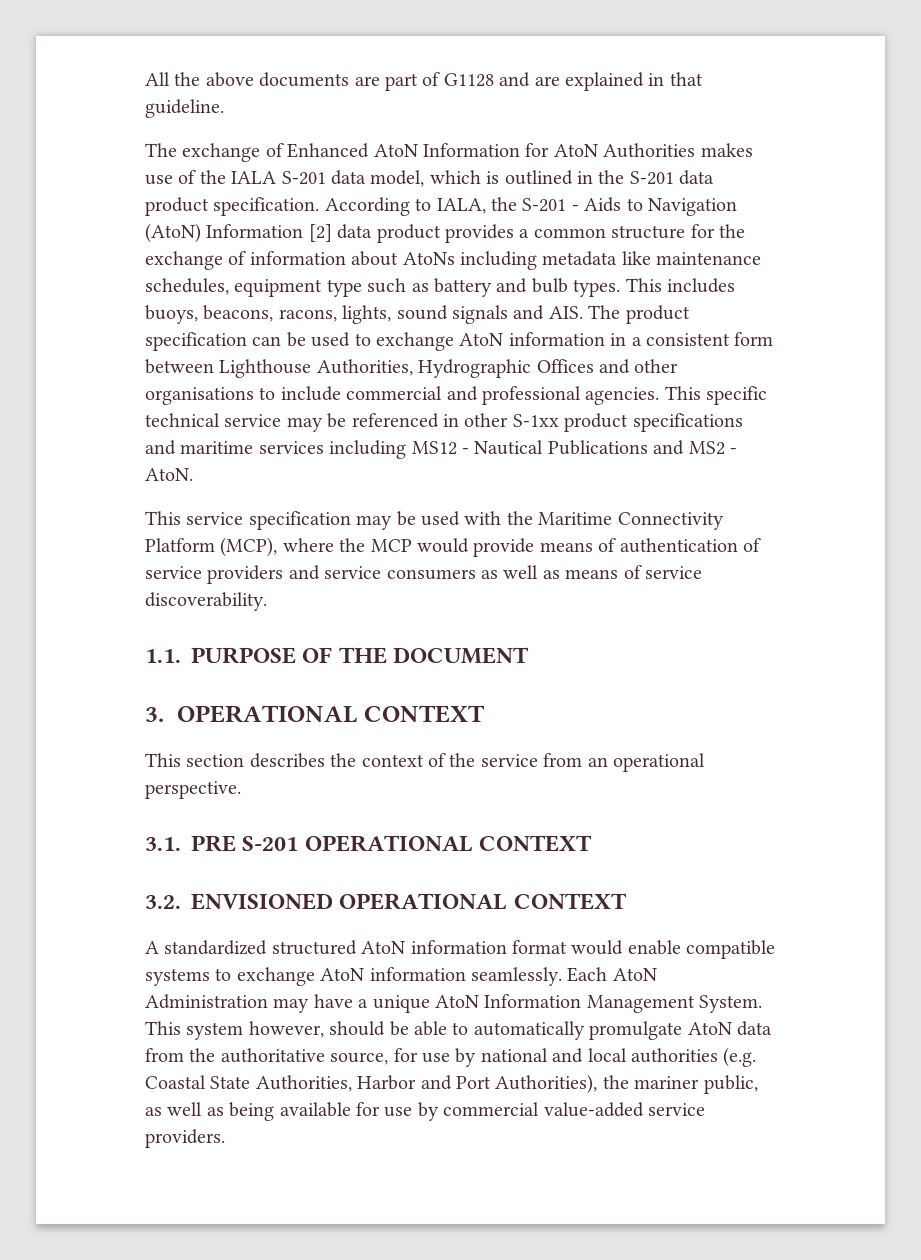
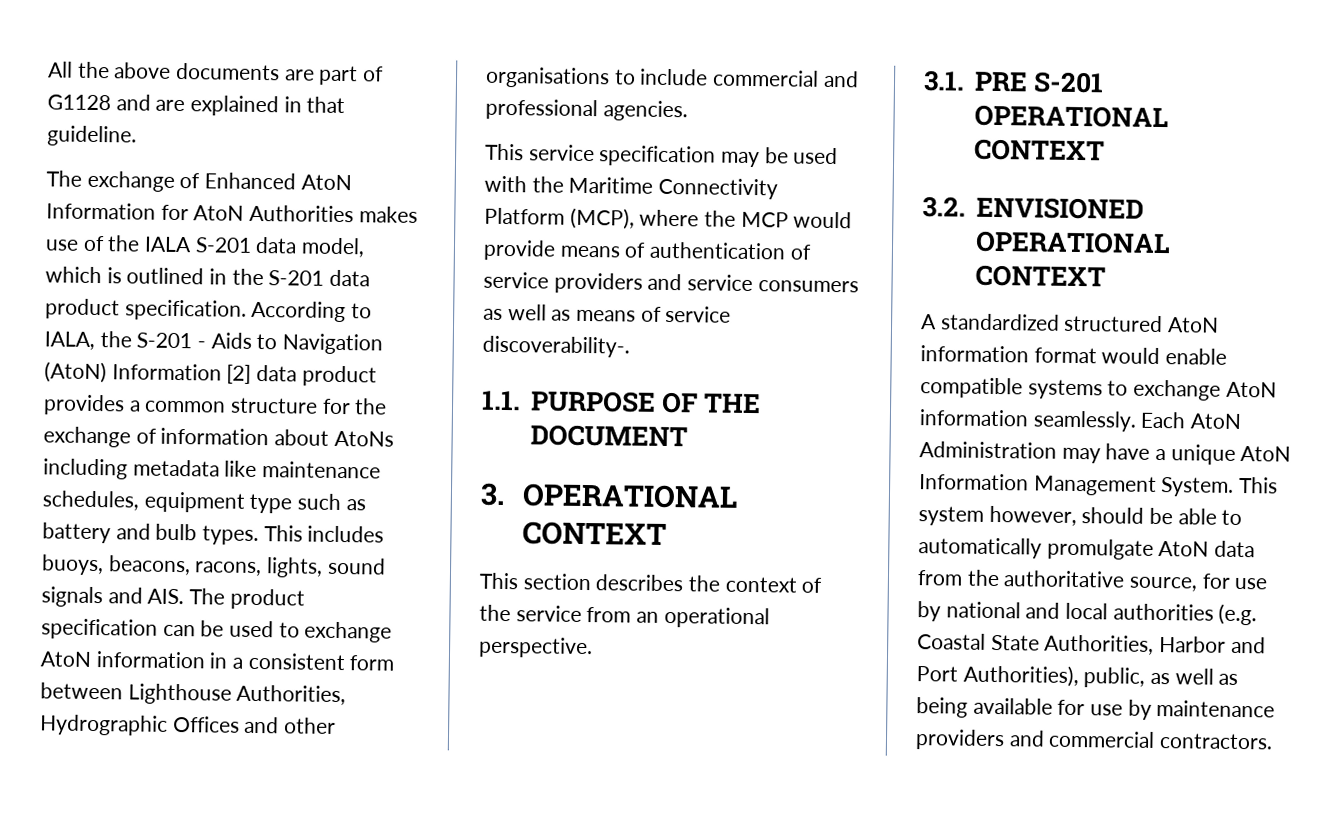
[664,386,768,405] [145,413,743,432] [145,440,737,459] [145,468,193,481] This specific technical service may be referenced in other S-1xx product specifications and maritime services including MS12 - Nautical Publications and MS2 - AtoN. -> (688, 111) none
[145,592,267,611] discoverability. -> [482,335,630,358] discoverability-.
[602,1075,700,1089] the mariner -> (1079, 676) none
[443,1102,705,1117] [145,1129,225,1148] commercial value-added service providers. -> [1156,699,1276,718] [915,729,1274,751] maintenance providers and commercial contractors.

